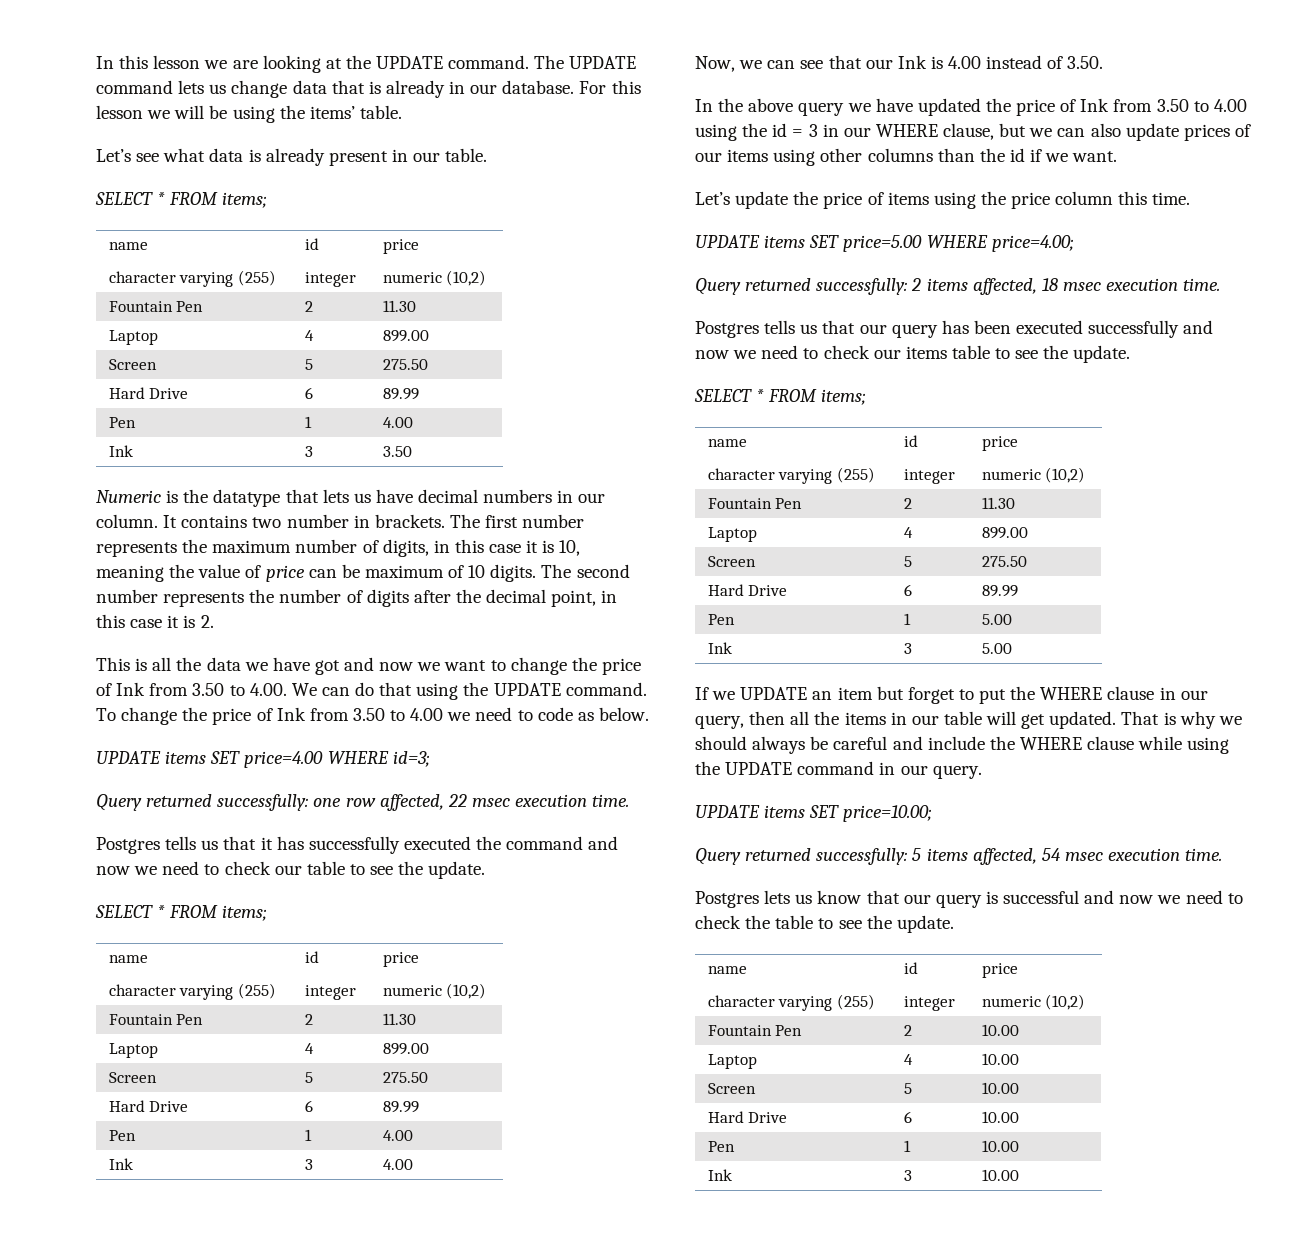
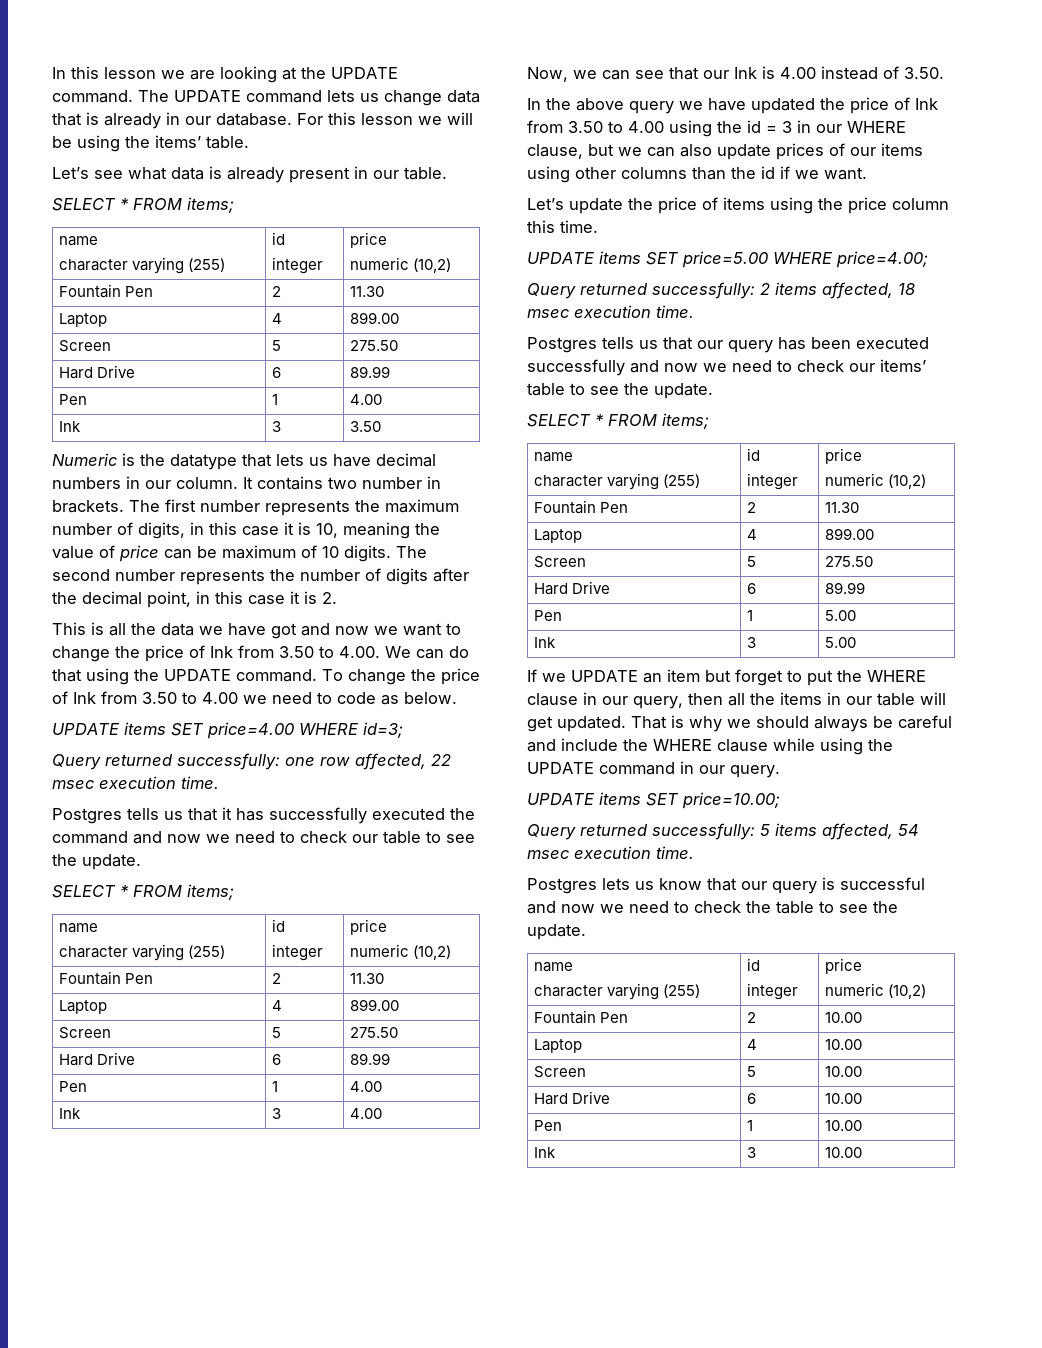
[905,346,947,359] items -> [880,359,926,372] items’

